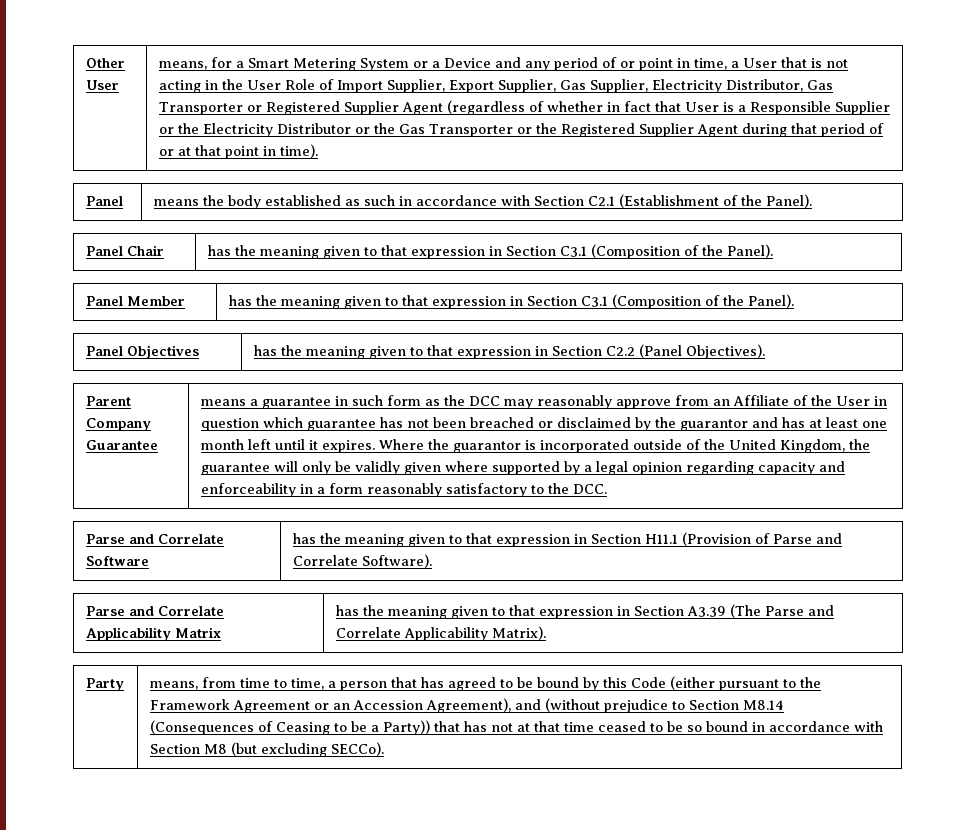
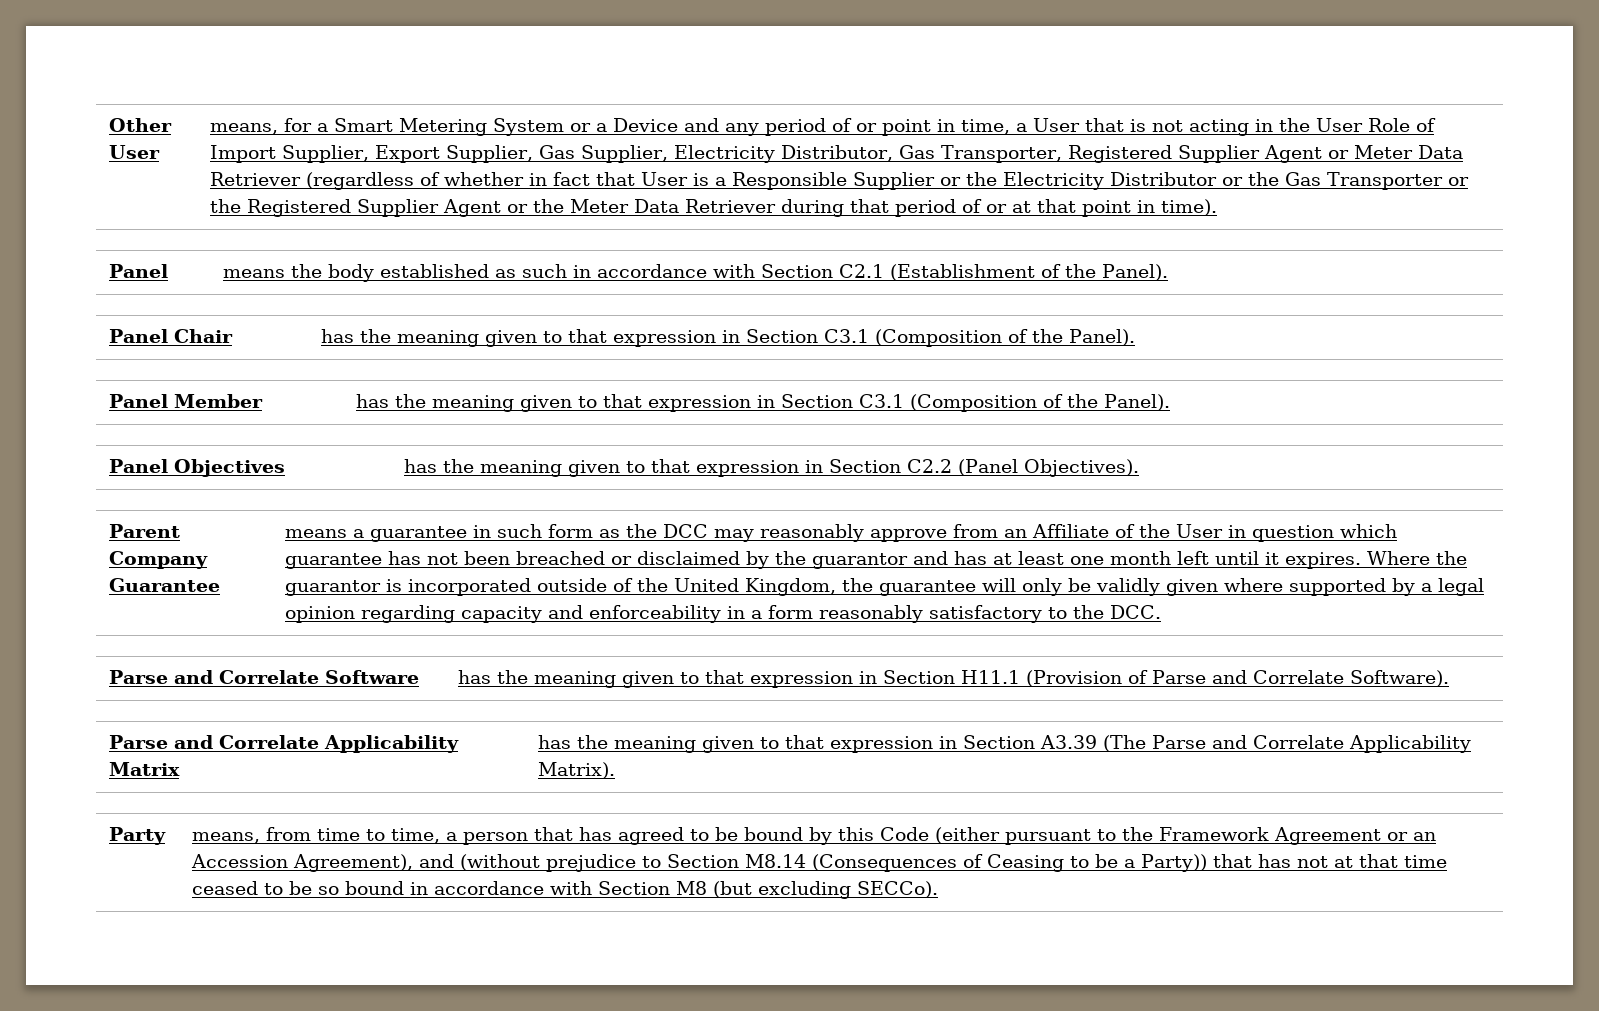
[158,101,443,115] Transporter or Registered Supplier Agent -> [941,145,1464,163] [210,172,302,186] Transporter, Registered Supplier Agent or Meter Data Retriever
(738, 130) none -> [507,199,777,213] or the Meter Data Retriever

